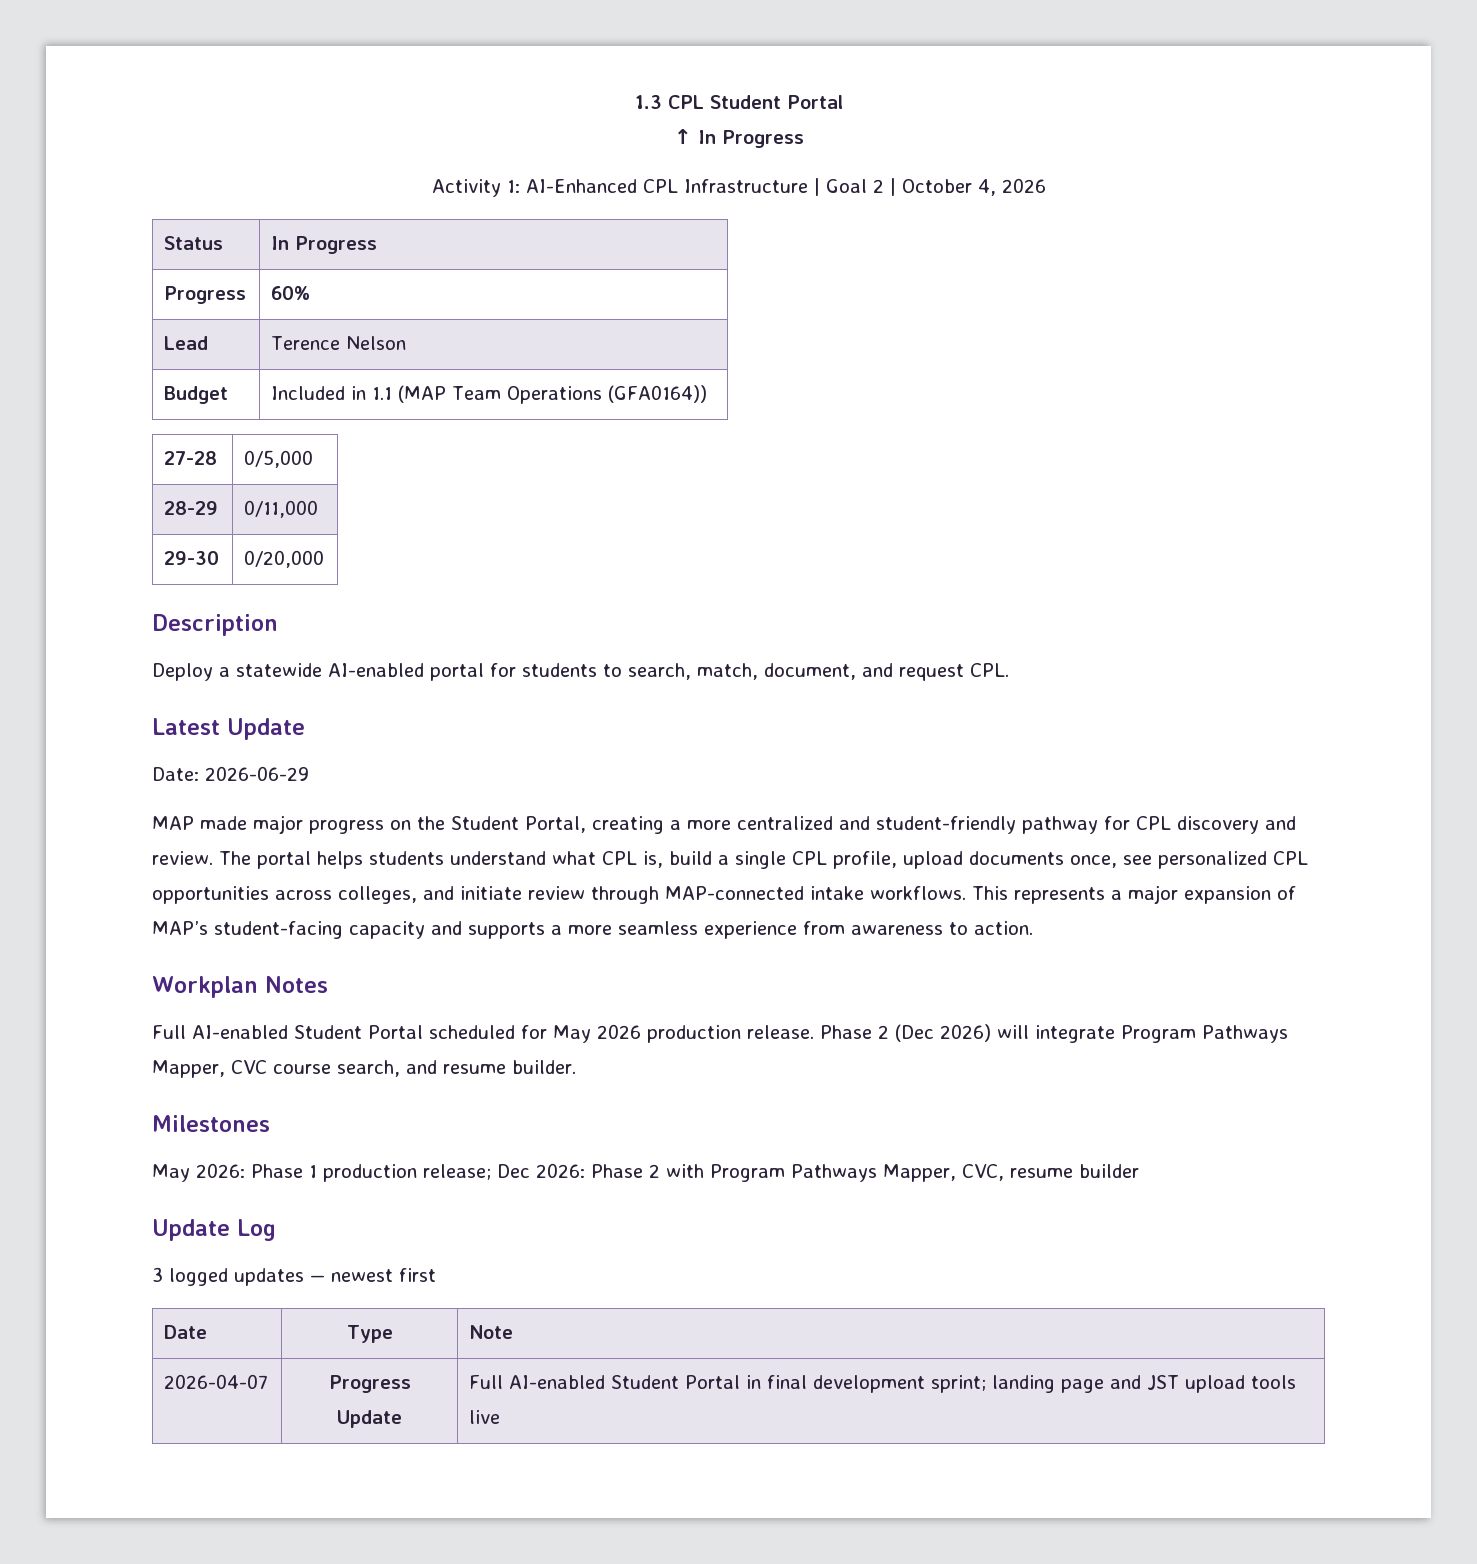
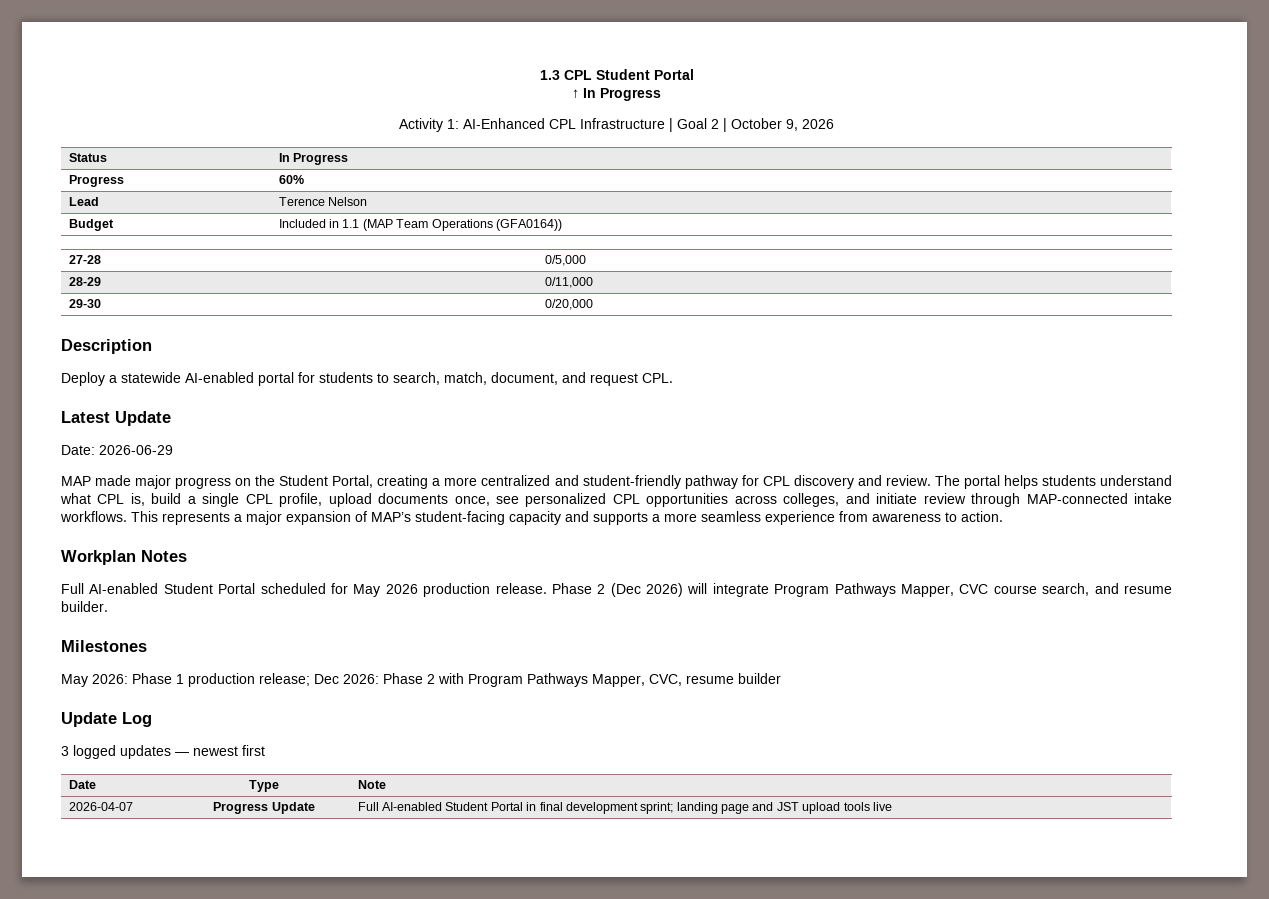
[977,179,996,196] 4, -> [786,119,798,131] 9,

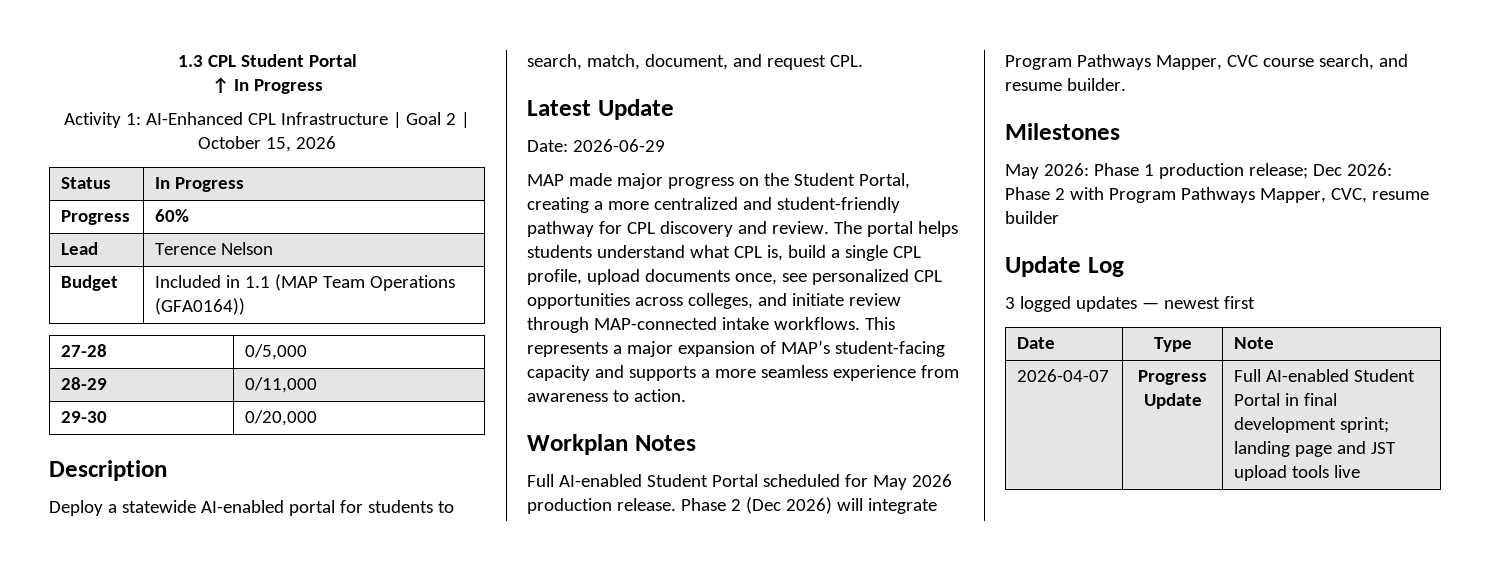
[786,119,798,131] 9, -> [266,137,291,152] 15,

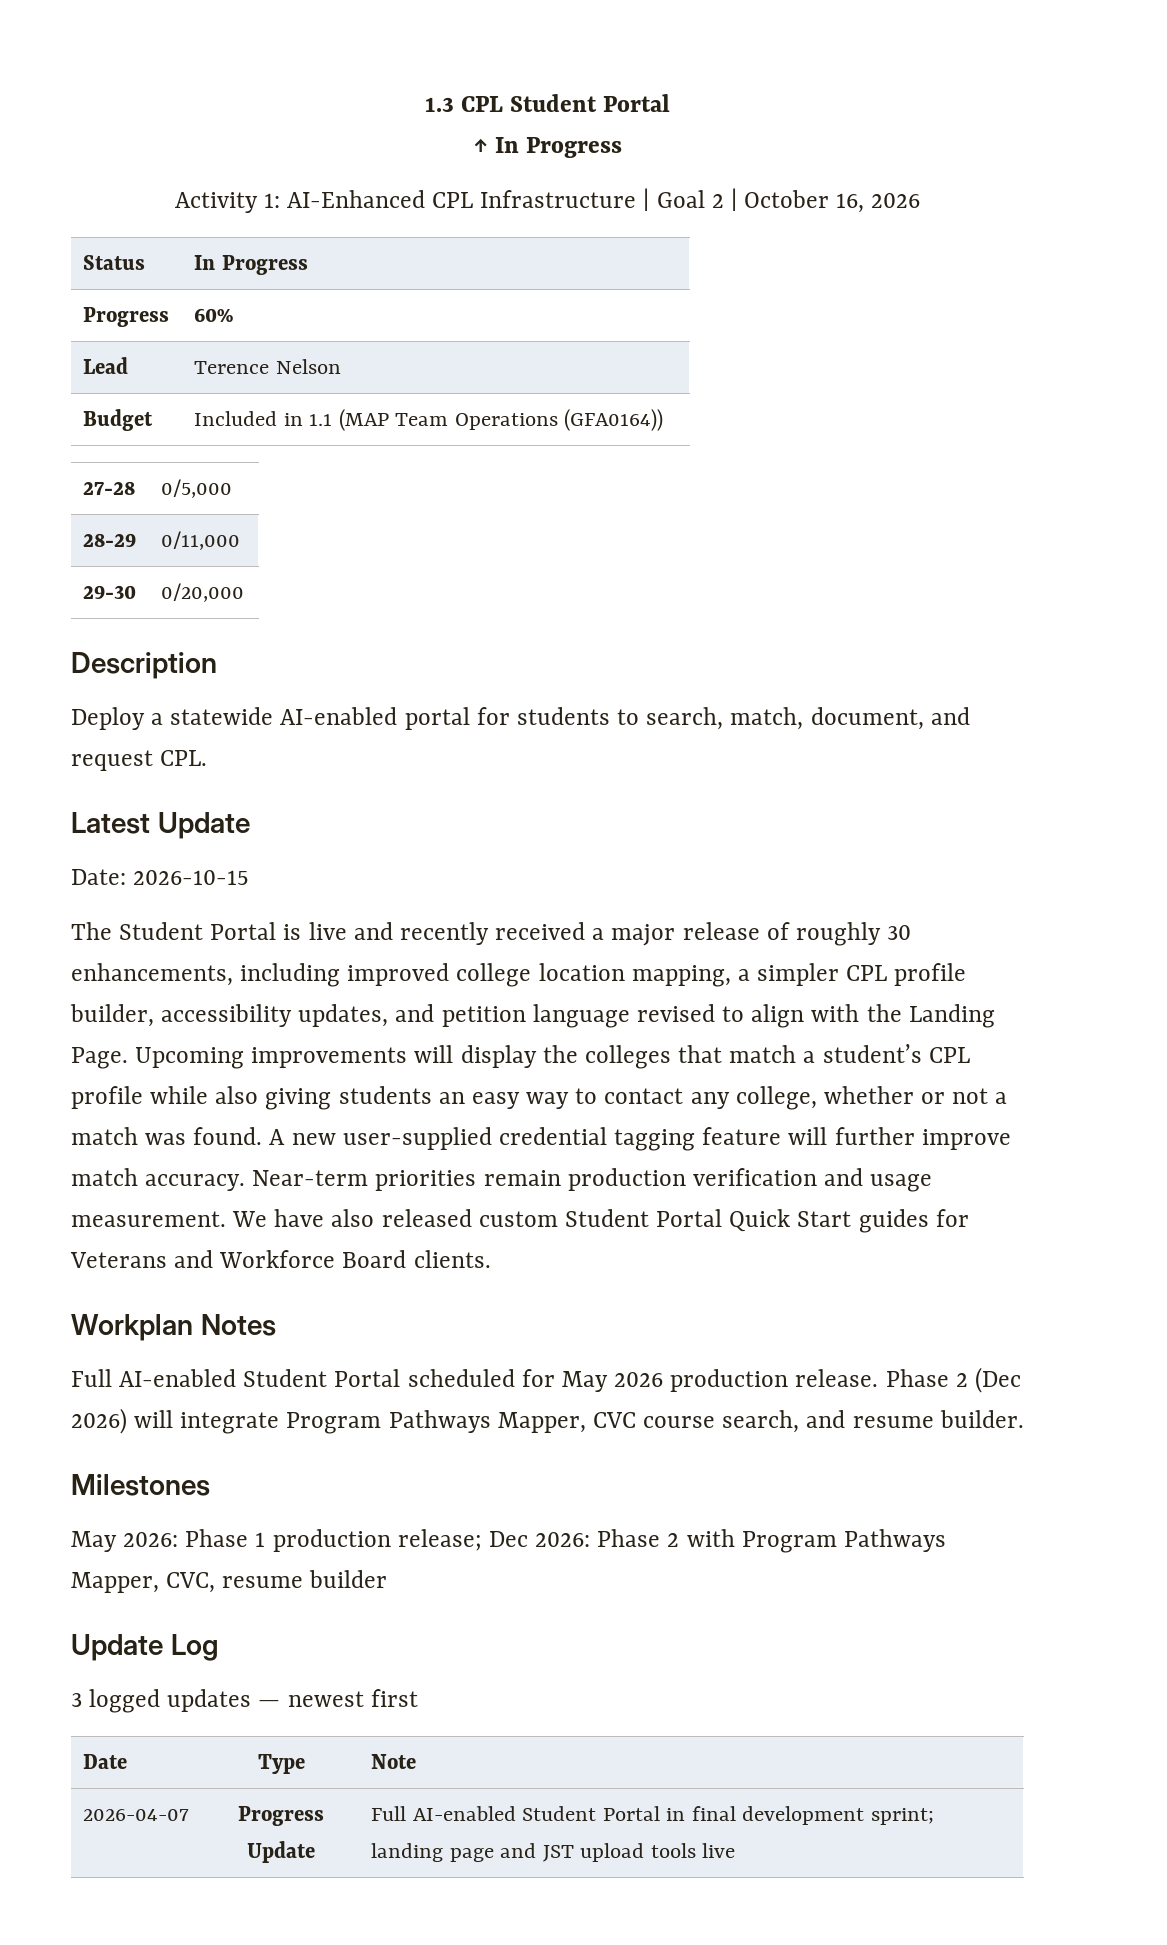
[266,137,291,152] 15, -> [836,193,865,213] 16,
[572,139,665,152] [527,173,910,189] [527,197,900,213] [527,221,958,237] [527,245,921,261] [527,269,942,285] [527,293,901,309] [527,317,895,333] [527,340,945,357] [527,365,959,381] [527,389,686,402] 2026-06-29 // MAP made major progress on the Student Portal, creating a more centralized and student-friendly pathway for CPL discovery and review. The portal helps students understand what CPL is, build a single CPL profile, upload documents once, see personalized CPL opportunities across colleges, and initiate review through MAP-connected intake workflows. This represents a major expansion of MAP’s student-facing capacity and supports a more seamless experience from awareness to action. -> [133,870,250,885] [71,922,912,946] [71,963,967,987] [70,1004,995,1028] [71,1044,970,1069] [71,1086,1008,1110] [71,1127,1011,1151] [71,1168,933,1192] [71,1209,969,1233] [70,1250,491,1268] 2026-10-15 // The Student Portal is live and recently received a major release of roughly 30 enhancements, including improved college location mapping, a simpler CPL profile builder, accessibility updates, and petition language revised to align with the Landing Page. Upcoming improvements will display the colleges that match a student’s CPL profile while also giving students an easy way to contact any college, whether or not a match was found. A new user-supplied credential tagging feature will further improve match accuracy. Near-term priorities remain production verification and usage measurement. We have also released custom Student Portal Quick Start guides for Veterans and Workforce Board clients.

